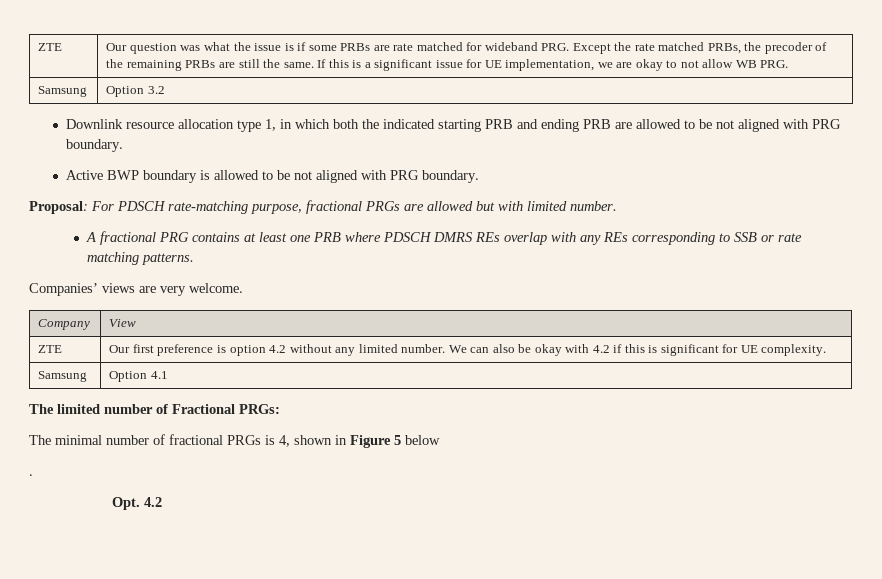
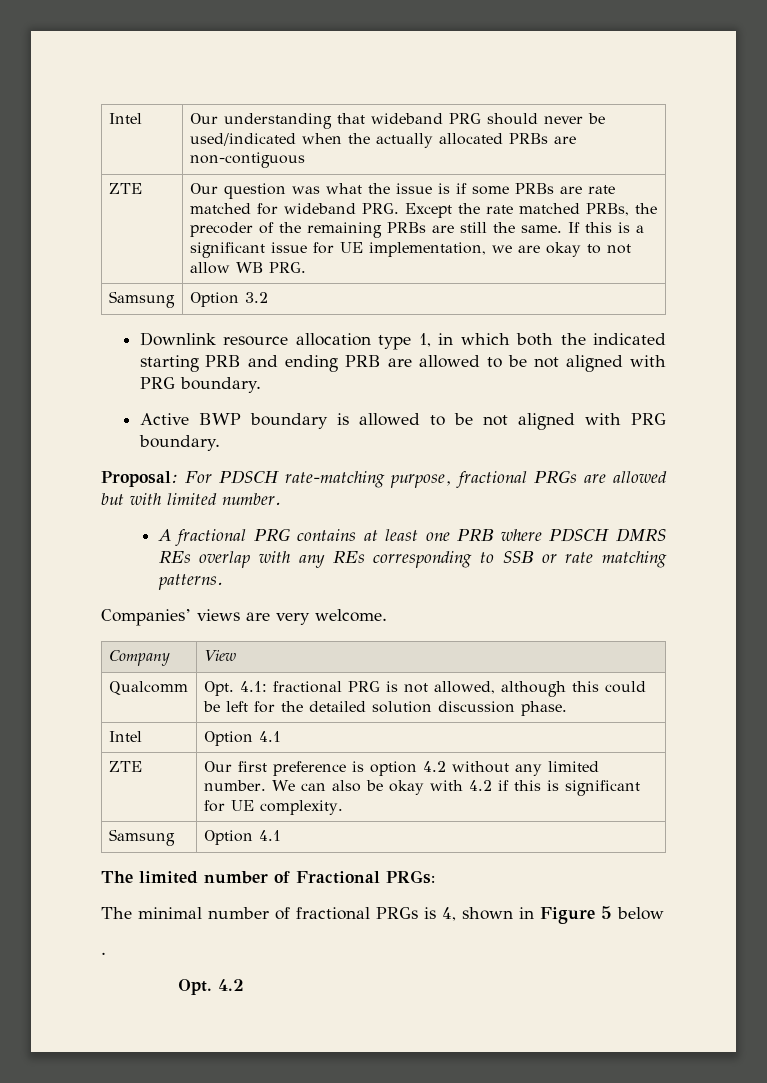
(38, 47) none -> [108,113,142,124] [189,113,605,129] [189,133,576,148] [189,152,305,168] Intel | Our understanding that wideband PRG should never be used/indicated when the actually allocated PRBs are non-contiguous //
(137, 323) none -> [108,681,188,695] [203,681,646,697] [202,701,567,716] [108,731,142,742] [203,731,281,746] // Qualcomm | Opt. 4.1: fractional PRG is not allowed, although this could be left for the detailed solution discussion phase. // Intel | Option 4.1

